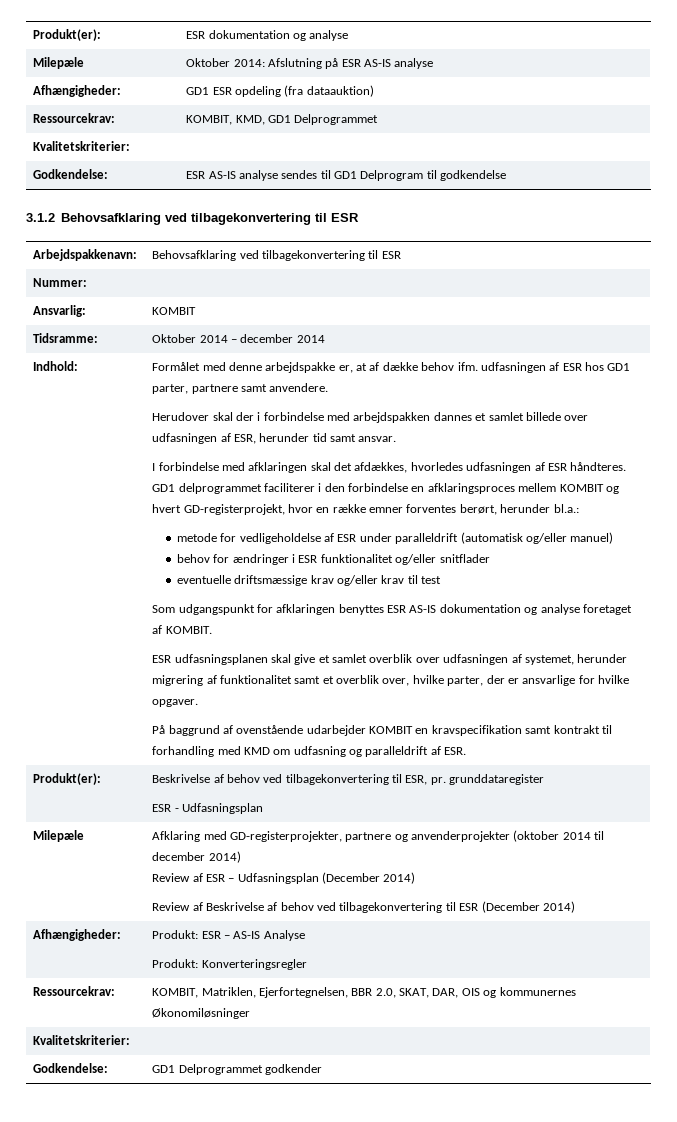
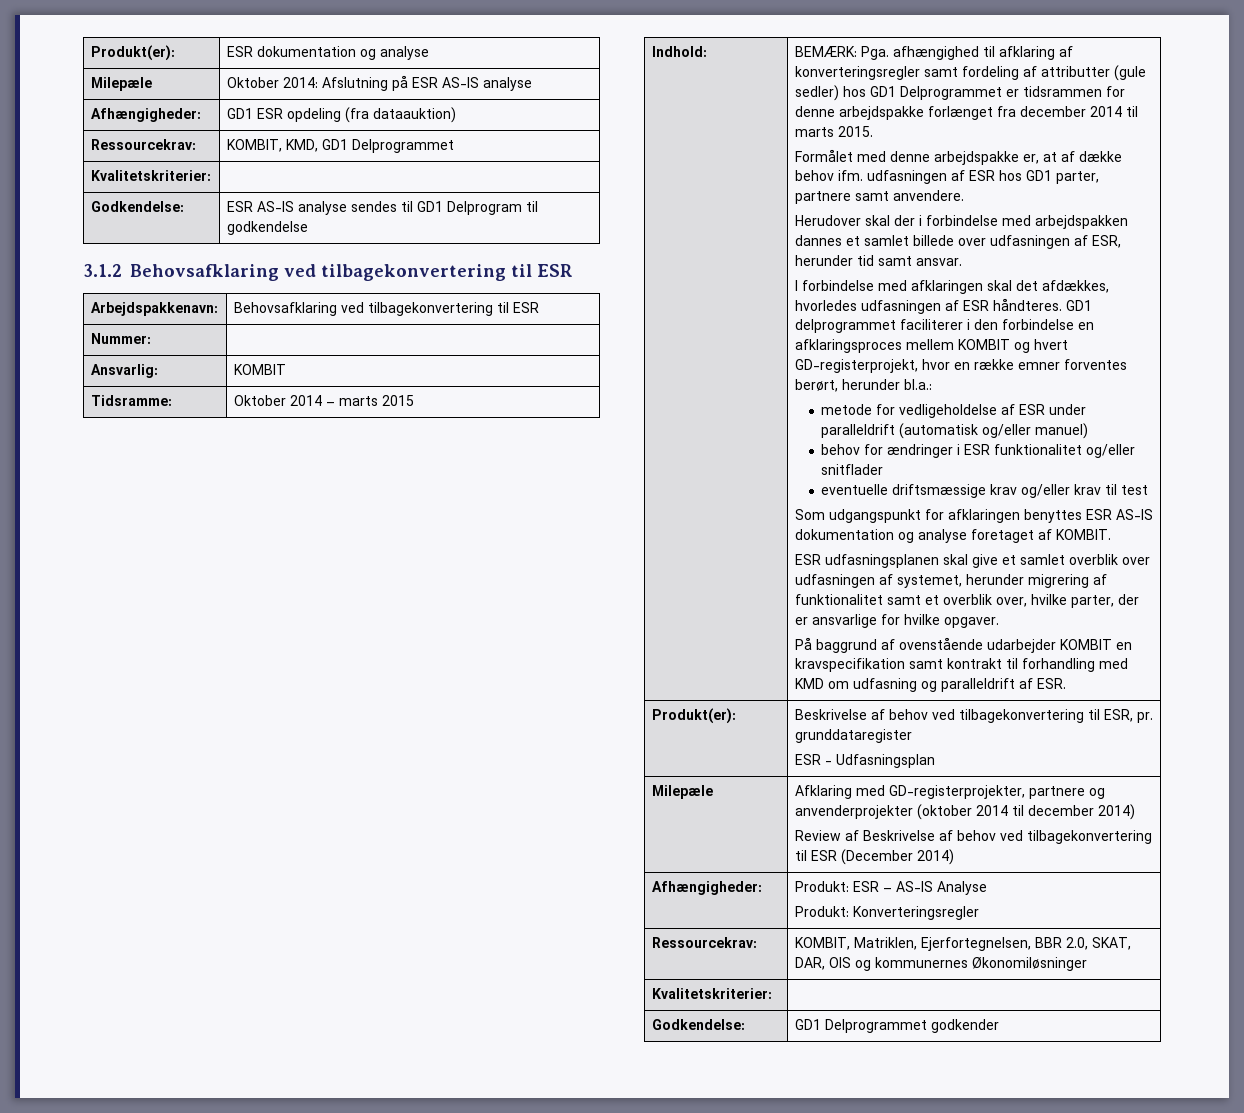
[240,334,325,343] december 2014 -> [338,395,414,406] marts 2015
(79, 366) none -> [794,46,1073,60] [794,65,1146,81] [794,85,1125,101] [794,106,1138,120] [794,126,873,137] BEMÆRK: Pga. afhængighed til afklaring af konverteringsregler samt fordeling af attributter (gule sedler) hos GD1 Delprogrammet er tidsrammen for denne arbejdspakke forlænget fra december 2014 til marts 2015. //
[152,872,416,884] // Review af ESR – Udfasningsplan (December 2014) -> (1135, 812) none

